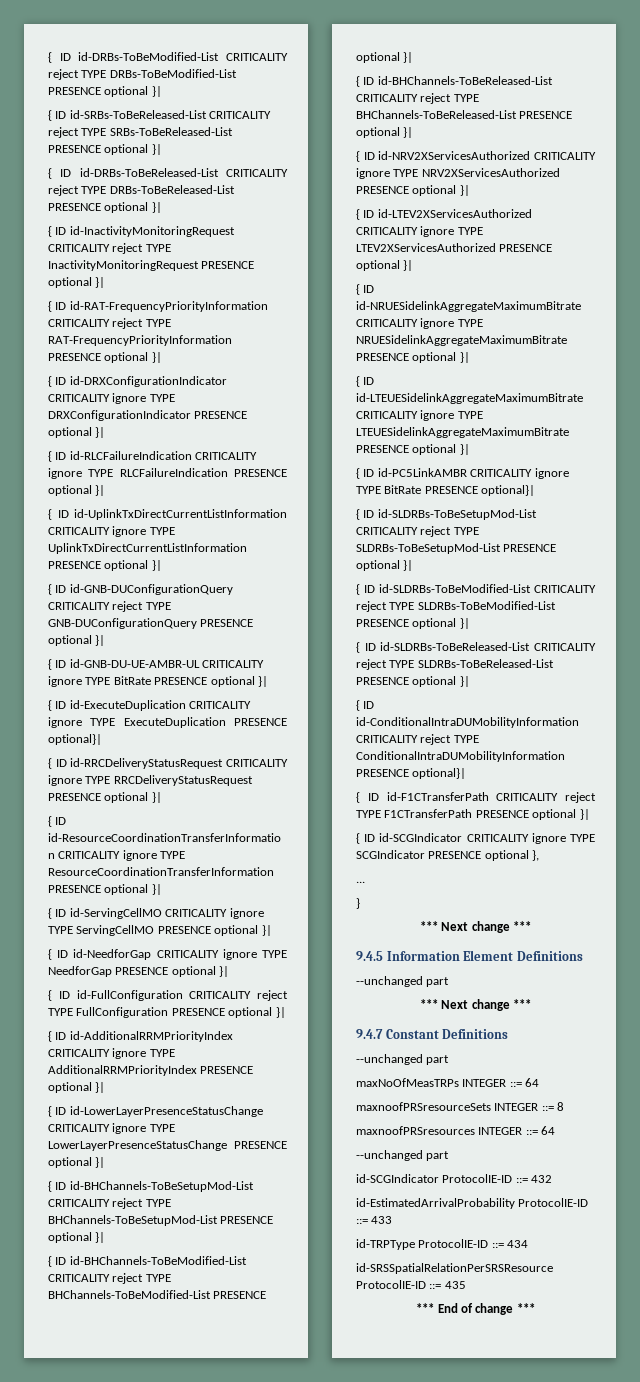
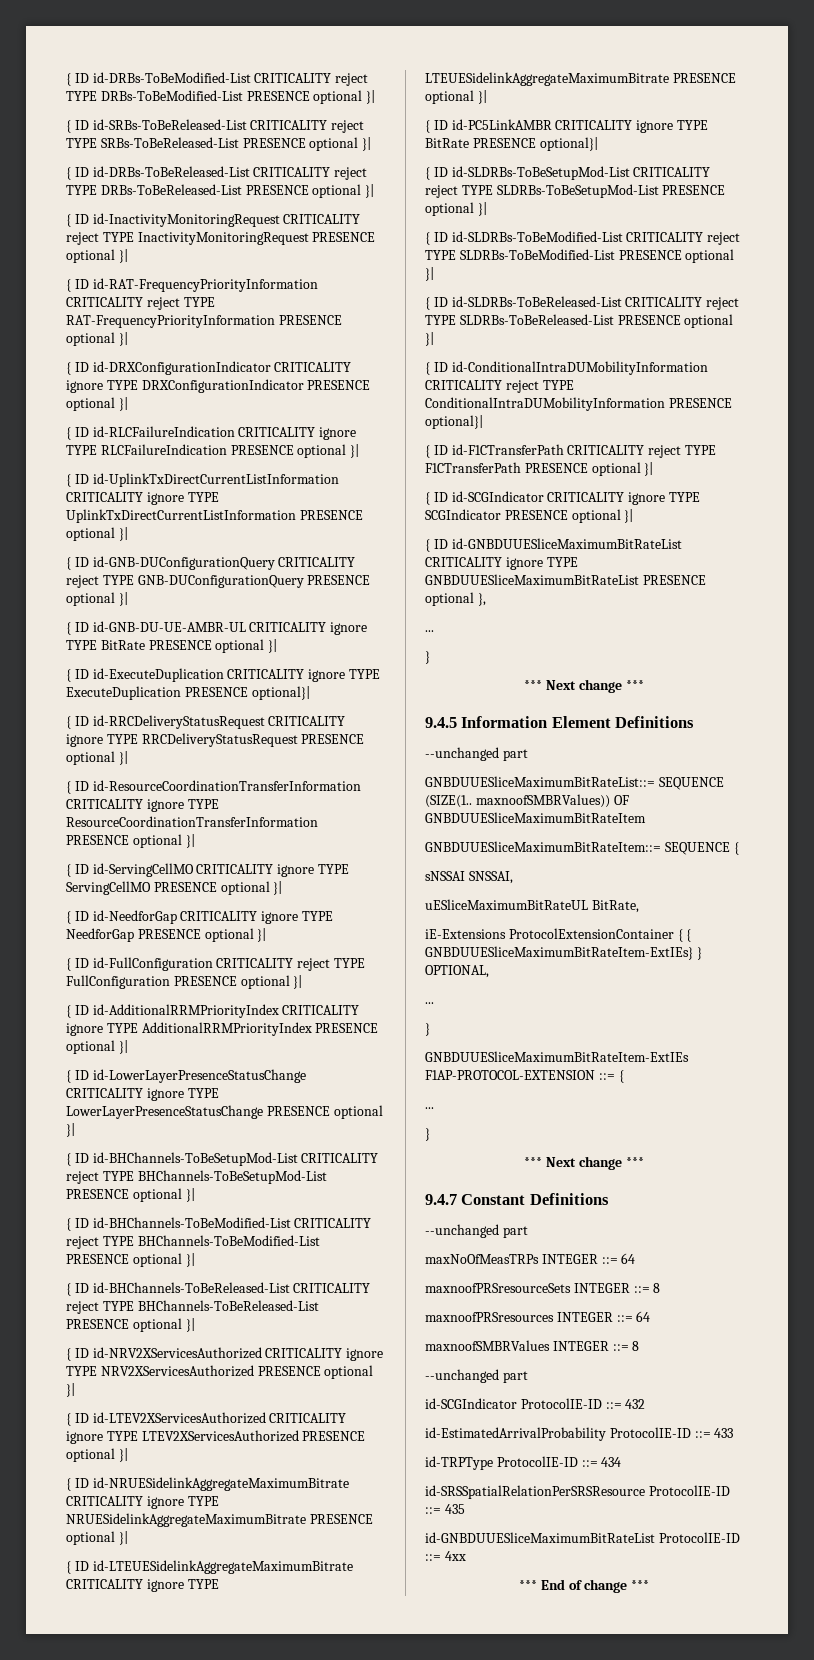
(529, 855) none -> [624,509,634,523] [425,538,682,552] [425,557,578,570] [425,574,706,585] [425,592,474,606] }| // { ID id-GNBDUUESliceMaximumBitRateList CRITICALITY ignore TYPE GNBDUUESliceMaximumBitRateList PRESENCE optional
(450, 982) none -> [425,776,724,790] [425,794,629,808] [425,812,646,823] [425,841,739,855] [425,871,513,884] [425,899,639,913] [425,928,692,942] [425,946,702,960] [425,965,489,978] [425,1002,434,1004] [425,1023,430,1036] [425,1051,689,1062] [425,1070,624,1083] [425,1107,434,1109] [425,1128,430,1141] // GNBDUUESliceMaximumBitRateList::= SEQUENCE (SIZE(1.. maxnoofSMBRValues)) OF GNBDUUESliceMaximumBitRateItem // GNBDUUESliceMaximumBitRateItem::= SEQUENCE { // sNSSAI SNSSAI, // uESliceMaximumBitRateUL BitRate, // iE-Extensions ProtocolExtensionContainer { { GNBDUUESliceMaximumBitRateItem-ExtIEs} } OPTIONAL, // ... // } // GNBDUUESliceMaximumBitRateItem-ExtIEs F1AP-PROTOCOL-EXTENSION ::= { // ... // }
(556, 1130) none -> [425,1340,640,1351] // maxnoofSMBRValues INTEGER ::= 8
(466, 1285) none -> [425,1532,740,1543] [425,1551,466,1561] // id-GNBDUUESliceMaximumBitRateList ProtocolIE-ID ::= 4xx

